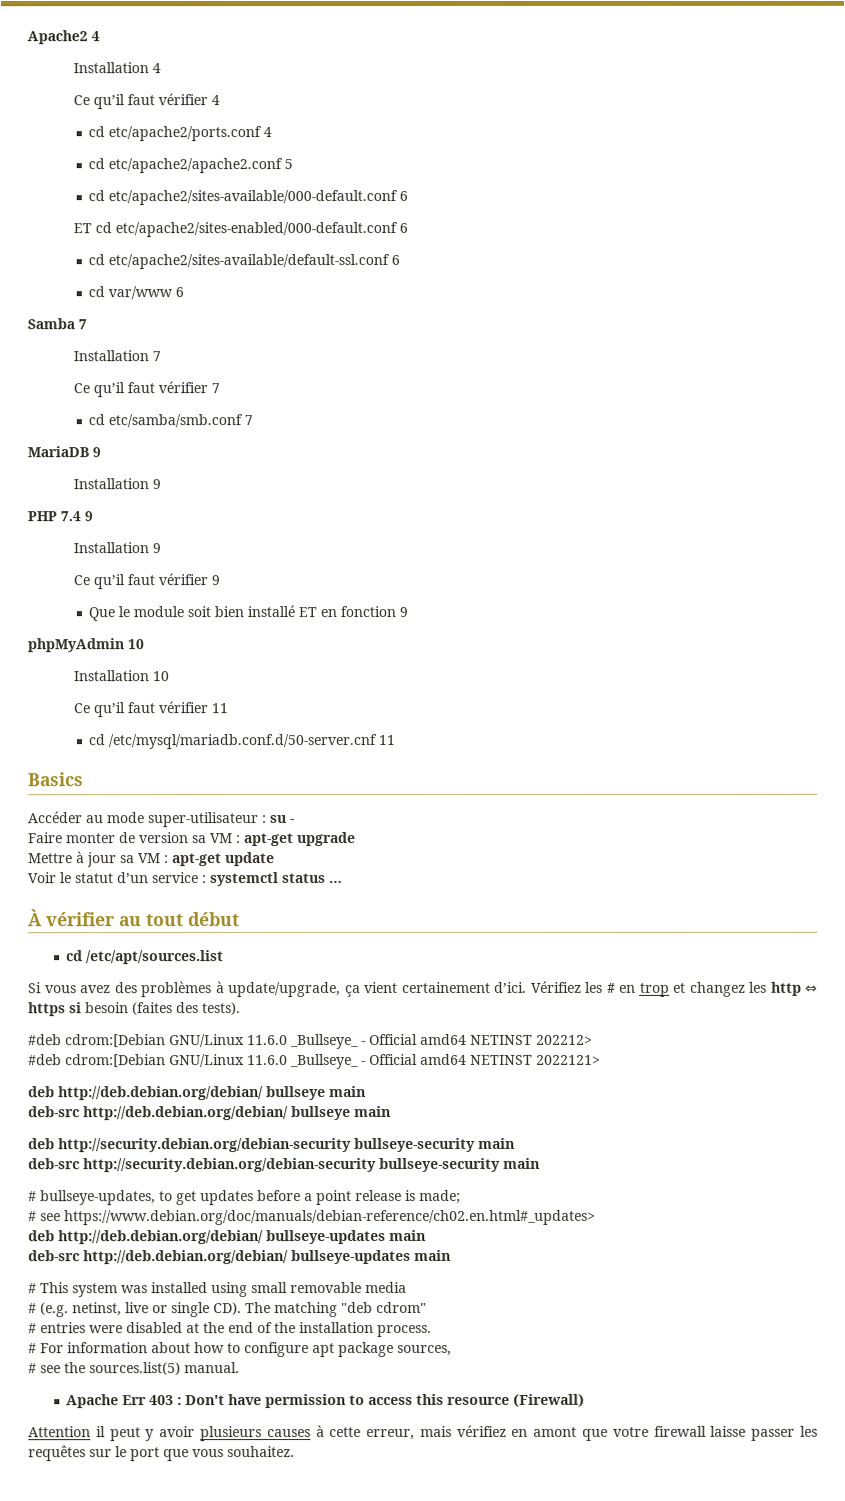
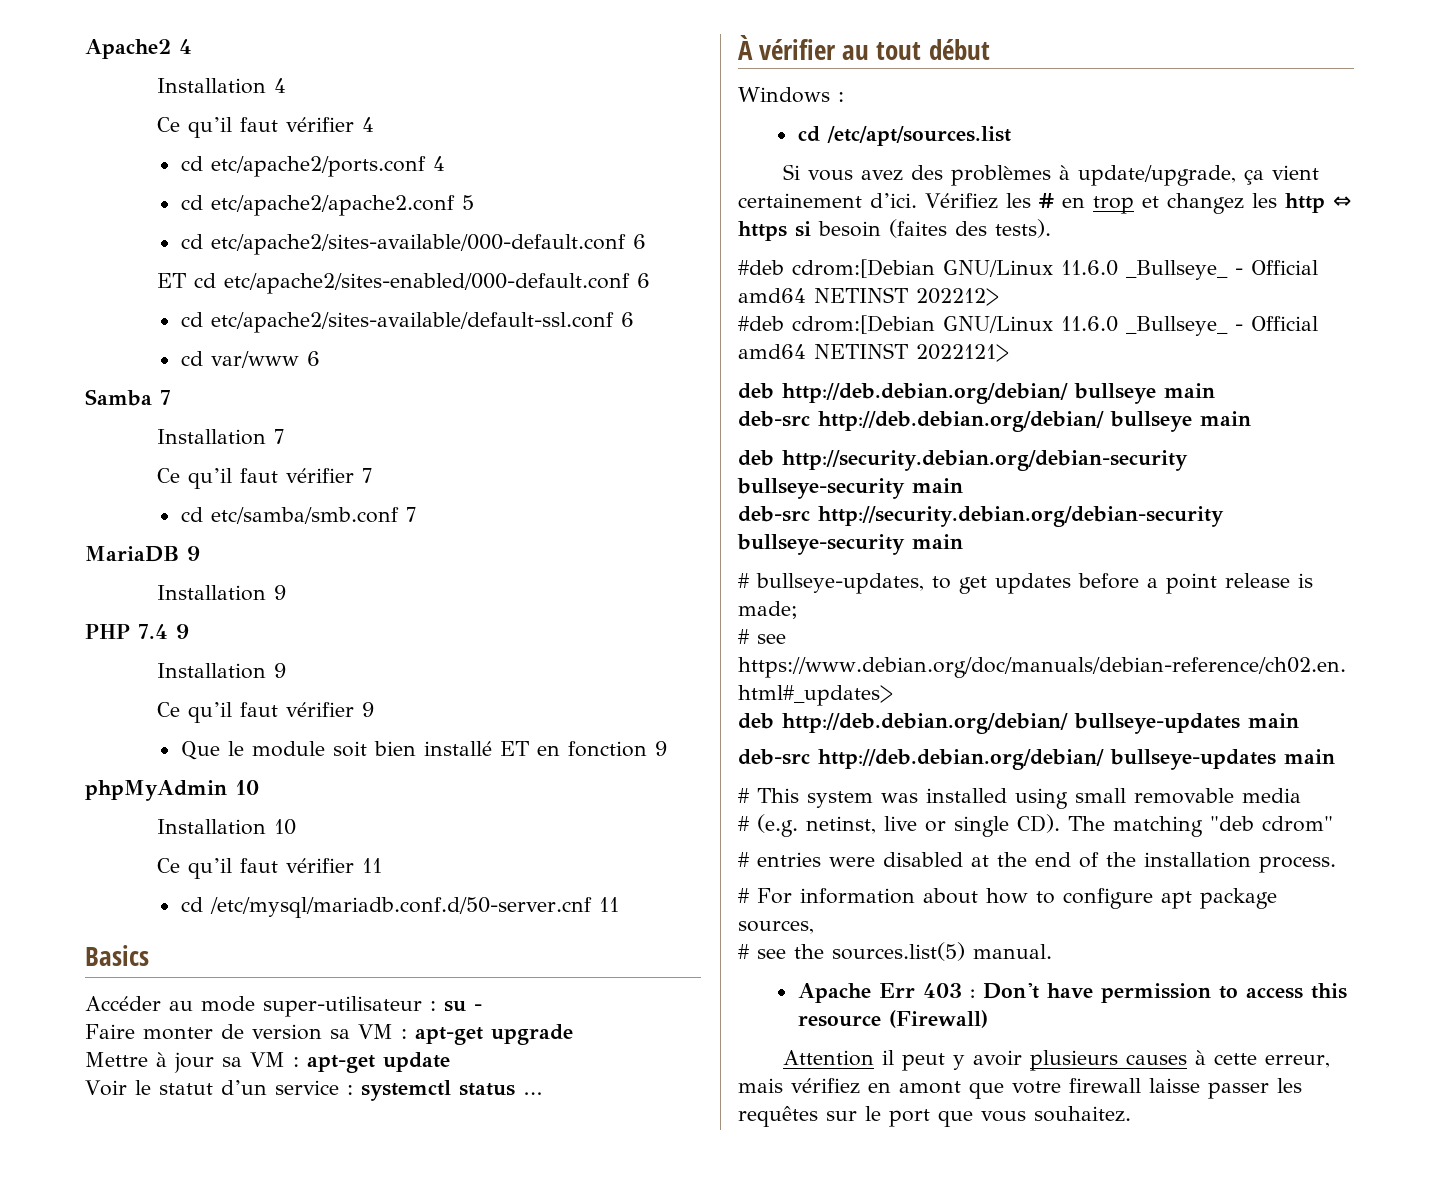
(240, 919) none -> [738,87,844,103] // Windows :

